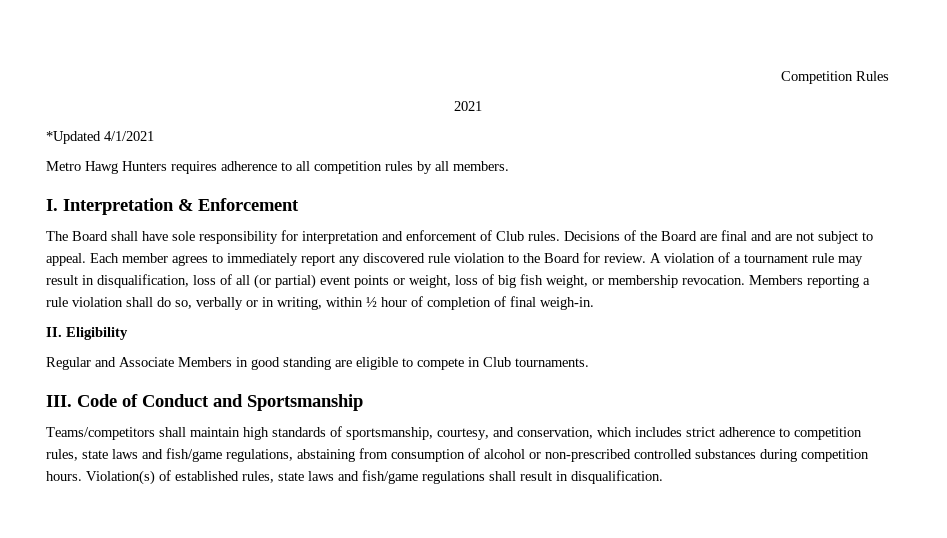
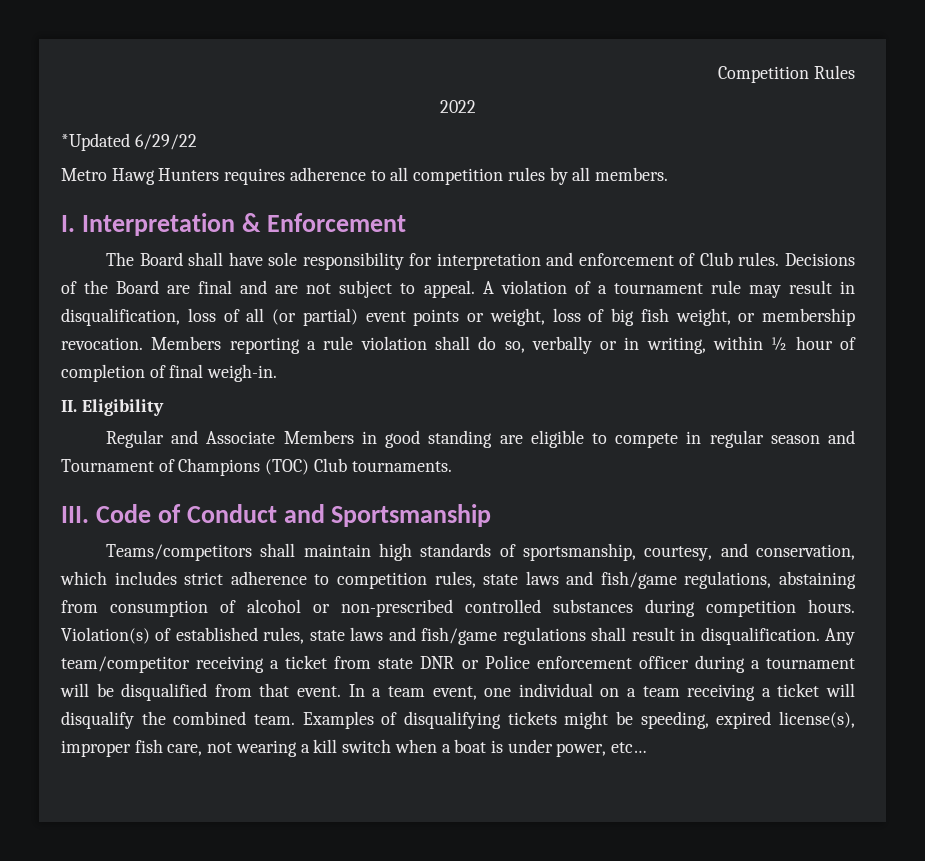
[453,101,482,111] 2021 -> [440,100,476,113] 2022
[104,131,154,141] 4/1/2021 -> [134,134,197,150] 6/29/22
[90,252,646,266] Each member agrees to immediately report any discovered rule violation to the Board for review. -> (475, 289) none
(480, 362) none -> [709,430,856,448] [61,458,310,476] regular season and Tournament of Champions (TOC)
(663, 477) none -> [824,628,855,645] [61,655,856,673] [60,683,855,701] [61,711,855,729] [61,739,648,757] Any team/competitor receiving a ticket from state DNR or Police enforcement officer during a tournament will be disqualified from that event. In a team event, one individual on a team receiving a ticket will disqualify the combined team. Examples of disqualifying tickets might be speeding, expired license(s), improper fish care, not wearing a kill switch when a boat is under power, etc…

